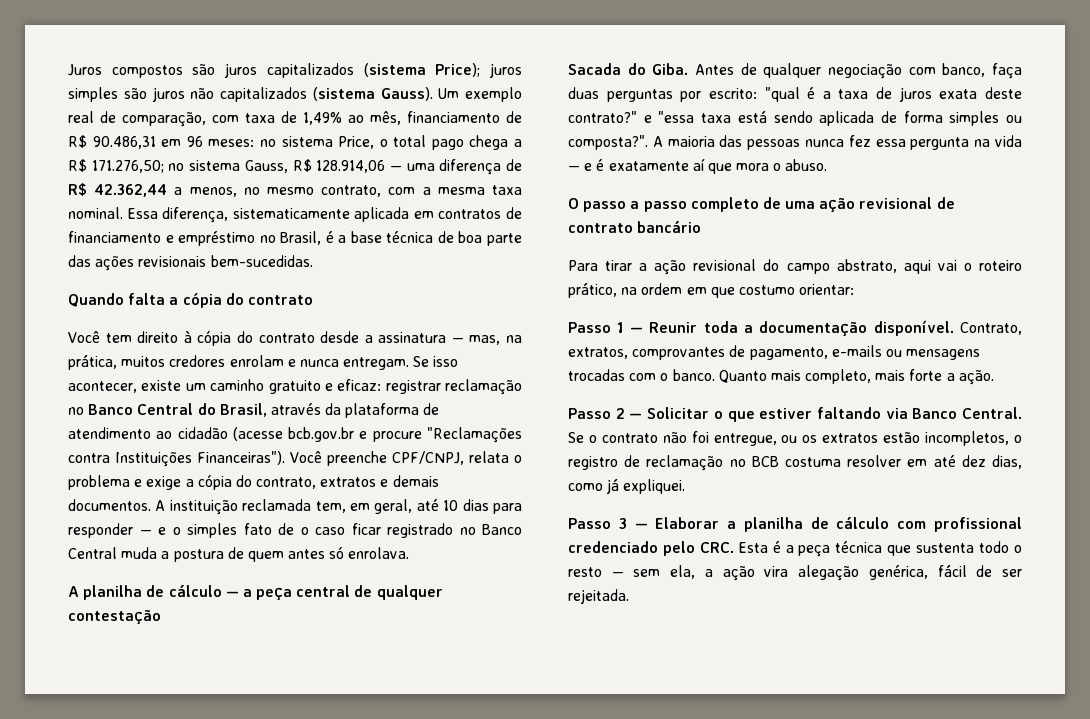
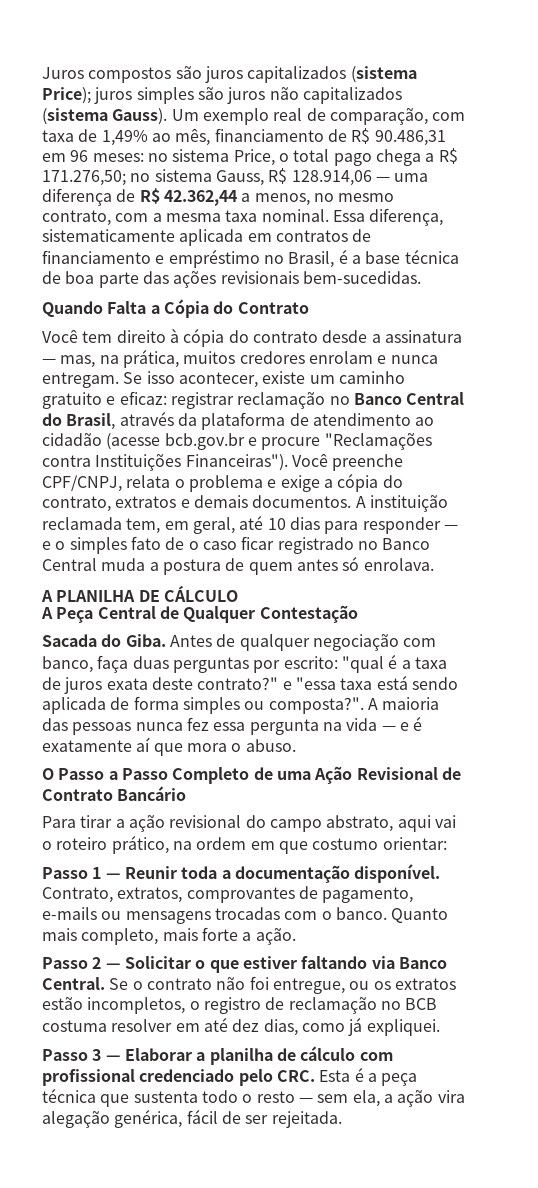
[128,293,313,308] falta a cópia do contrato -> [107,299,309,318] Falta a Cópia do Contrato
[83,584,443,600] [68,609,161,624] planilha de cálculo — a peça central de qualquer contestação -> [56,585,238,602] [41,605,358,623] PLANILHA DE CÁLCULO // A Peça Central de Qualquer Contestação
[583,197,955,212] [568,220,702,233] passo a passo completo de uma ação revisional de contrato bancário -> [58,766,461,784] [42,786,187,801] Passo a Passo Completo de uma Ação Revisional de Contrato Bancário

